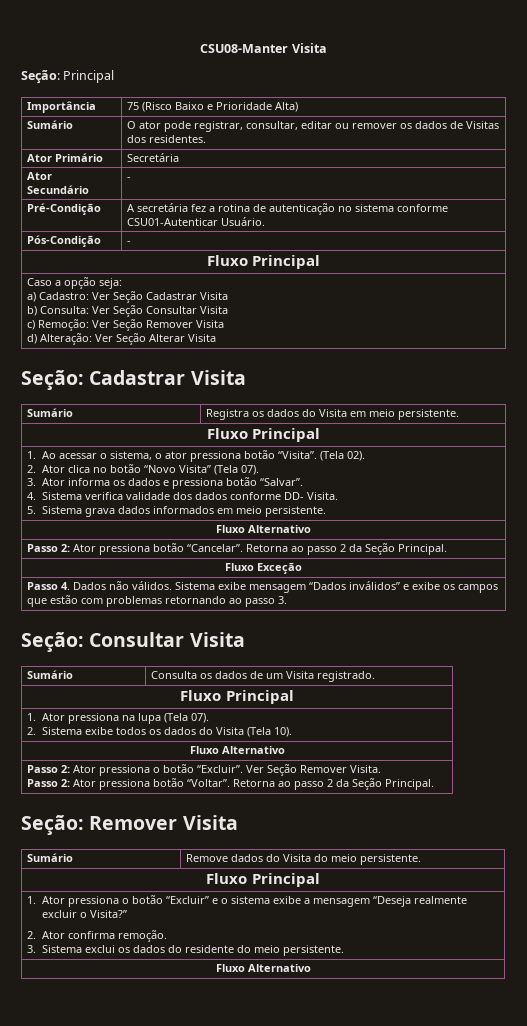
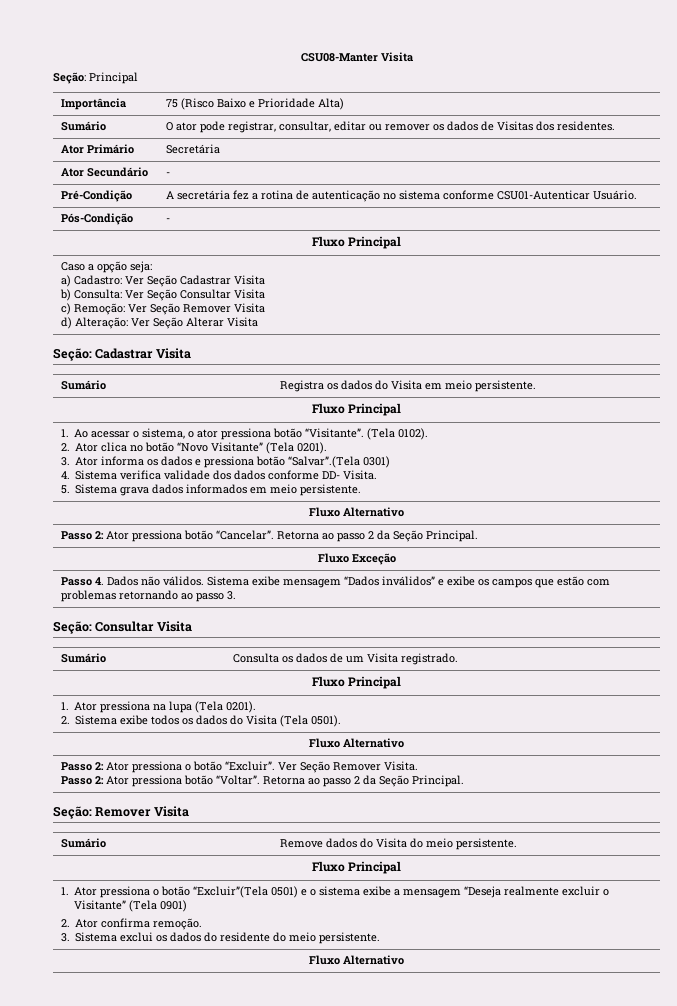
[277,451,365,461] “Visita”. (Tela 02). -> [305,428,429,440] “Visitante”. (Tela 0102).
[178,465,259,475] Visita” (Tela 07). -> [211,442,328,454] Visitante” (Tela 0201).
[259,478,303,486] “Salvar”. -> [288,456,391,468] “Salvar”.(Tela 0301)
[190,713,209,723] 07). -> [226,701,257,713] 0201).
[273,727,292,737] 10). -> [311,715,342,727] 0501).
[165,896,209,904] “Excluir” -> [193,886,299,898] “Excluir”(Tela 0501)
[89,910,127,918] Visita?” -> [74,900,188,912] Visitante” (Tela 0901)

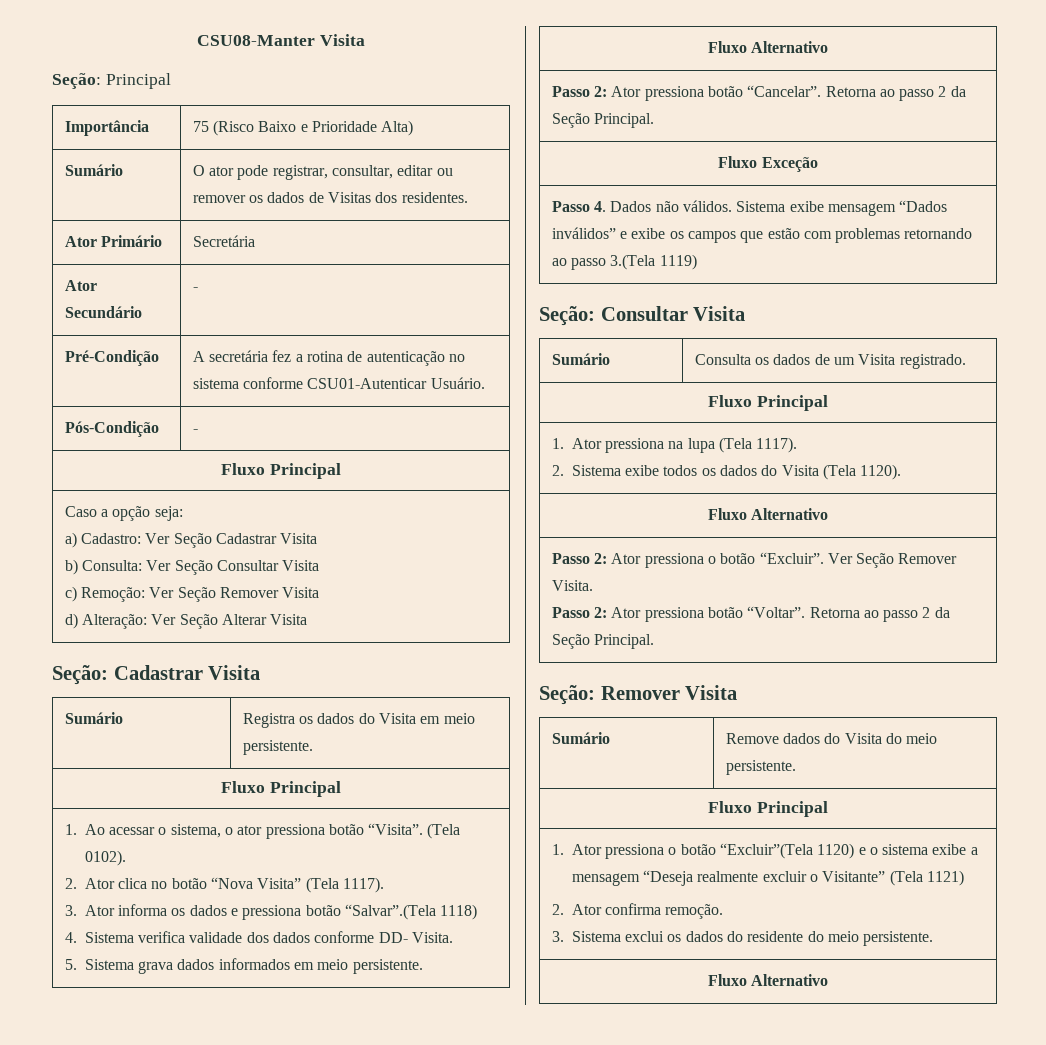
[305,428,365,438] “Visitante”. -> [368,823,424,835] “Visita”.
[177,442,328,454] “Novo Visitante” (Tela 0201). -> [210,877,384,893] “Nova Visita” (Tela 1117).
[363,456,391,468] 0301) -> [440,904,478,920] 1118)
[226,591,236,600] 3. -> [610,254,697,270] 3.(Tela 1119)
[226,701,257,713] 0201). -> [756,437,798,453] 1117).
[311,715,342,727] 0501). -> [860,464,902,480] 1120).
[271,886,299,898] 0501) -> [817,843,855,859] 1120)
[160,900,188,912] 0901) -> [926,870,964,886] 1121)

